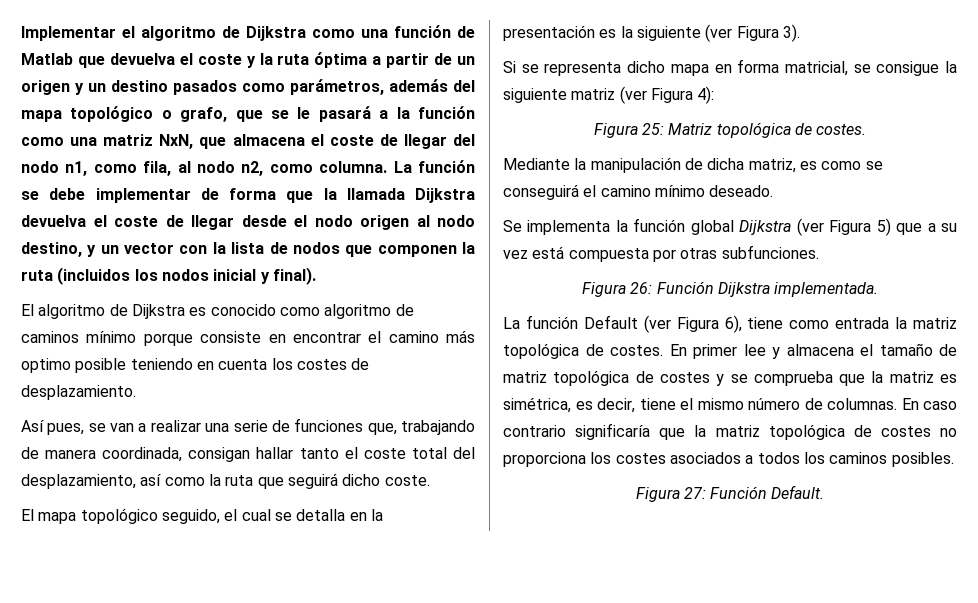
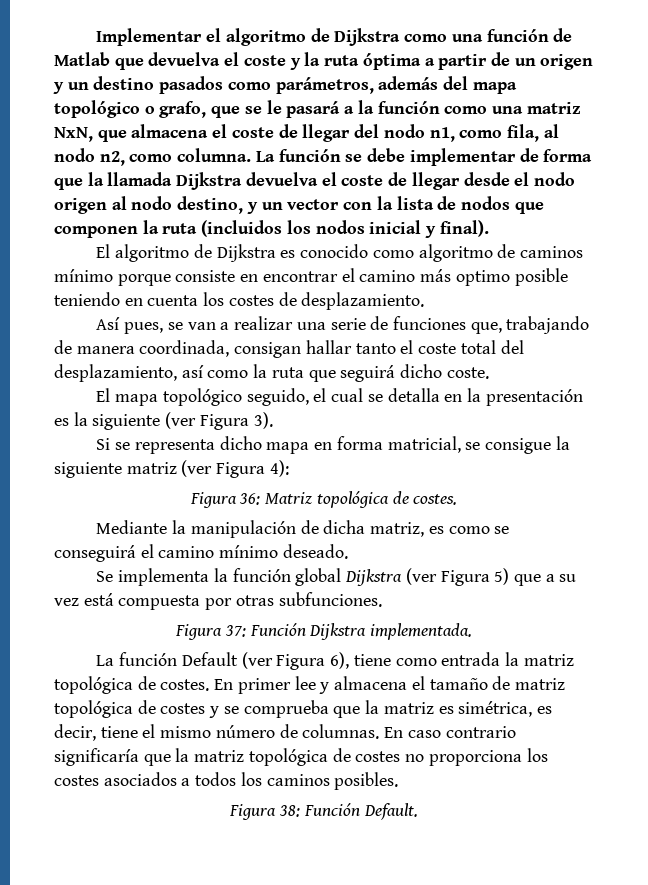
[642,123,665,135] 25: -> [239,493,261,505] 36:
[630,282,653,294] 26: -> [224,625,246,637] 37:
[683,487,706,499] 27: -> [279,805,301,817] 38:

